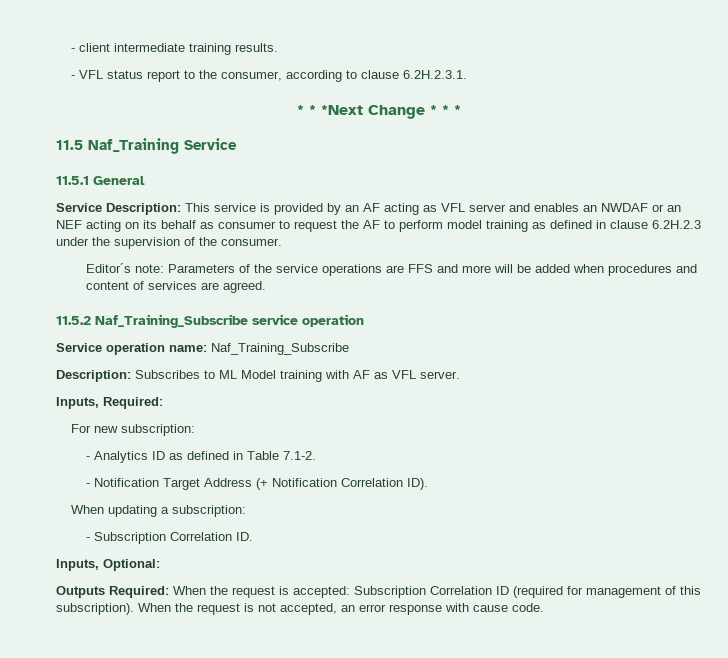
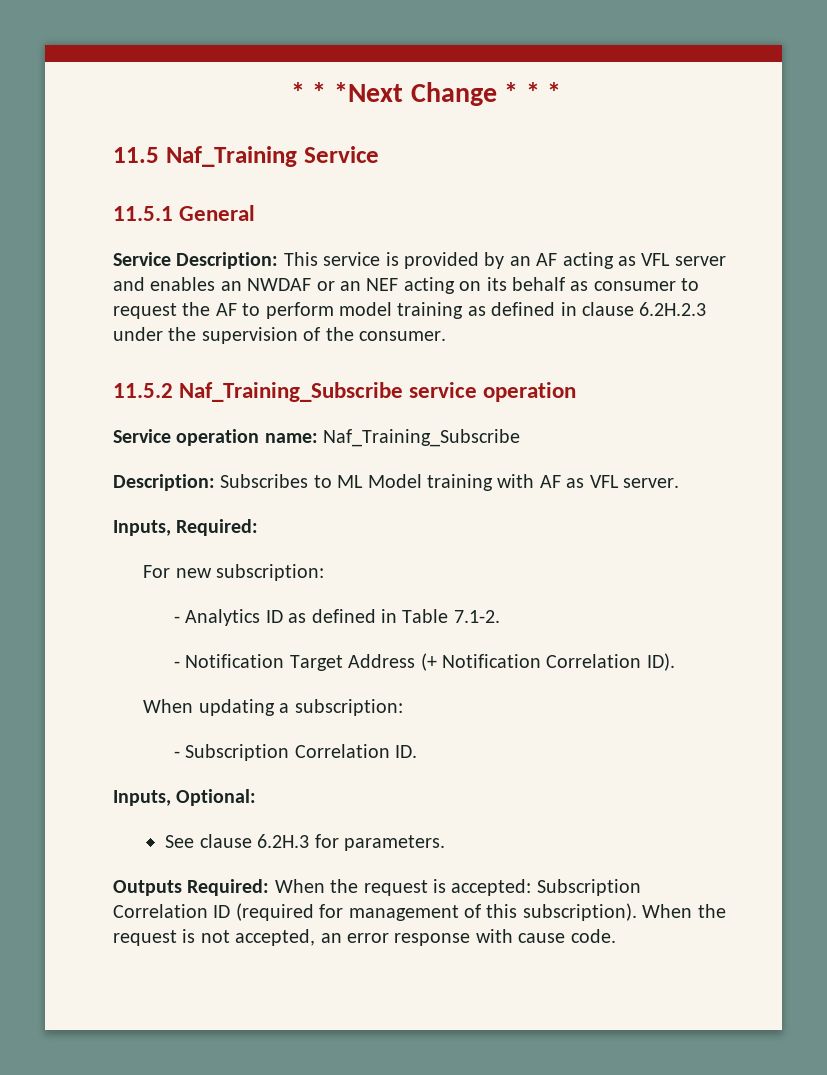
[71,43,279,55] [71,70,468,82] - client intermediate training results. // - VFL status report to the consumer, according to clause 6.2H.2.3.1. // -> (290, 92) none
[86,263,698,276] [86,281,267,293] // Editor´s note: Parameters of the service operations are FFS and more will be added when procedures and content of services are agreed. -> (446, 336) none
(160, 565) none -> [165,834,446,851] // See clause 6.2H.3 for parameters.

